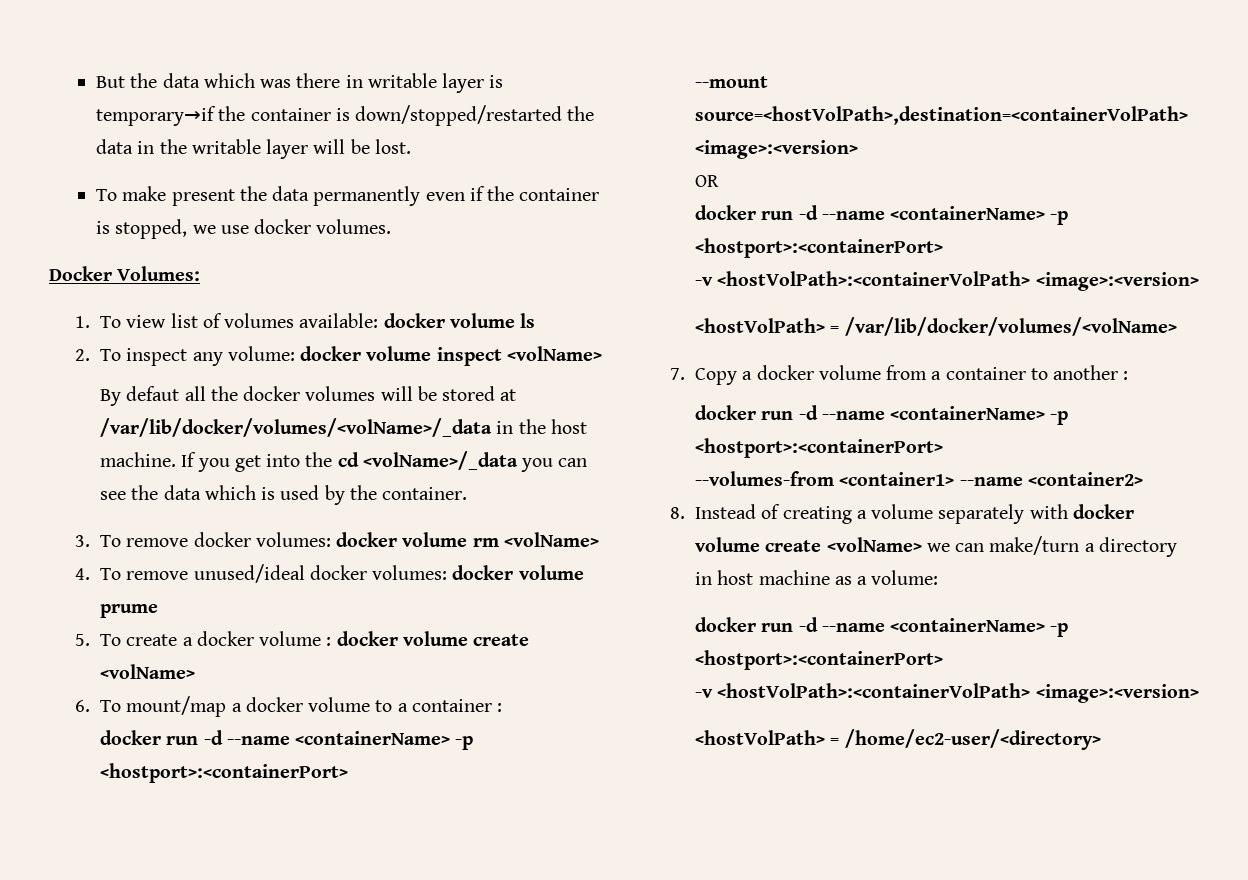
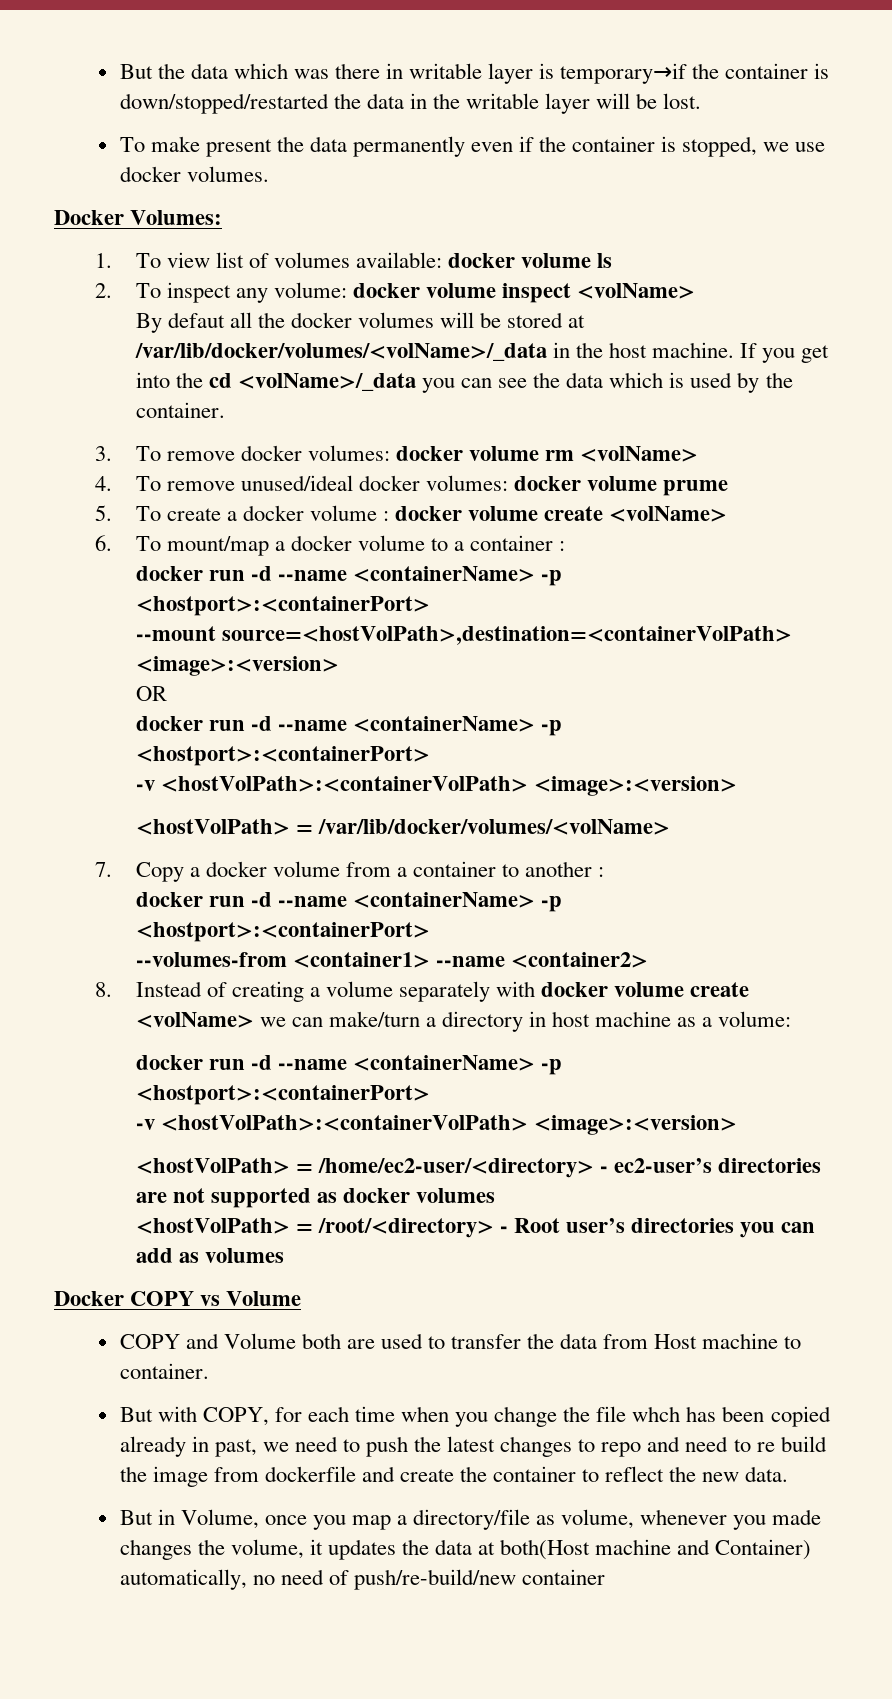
(1101, 739) none -> [599,1158,821,1173] [135,1188,495,1208] [135,1218,816,1238] [135,1248,284,1263] [54,1291,302,1306] [119,1333,802,1349] [119,1363,209,1379] [119,1406,831,1427] [119,1436,827,1457] [119,1466,789,1487] [119,1509,822,1530] [119,1539,812,1560] [119,1569,605,1590] - ec2-user’s directories are not supported as docker volumes // <hostVolPath> = /root/<directory> - Root user’s directories you can add as volumes // Docker COPY vs Volume // COPY and Volume both are used to transfer the data from Host machine to container. // But with COPY, for each time when you change the file whch has been copied already in past, we need to push the latest changes to repo and need to re build the image from dockerfile and create the container to reflect the new data. // But in Volume, once you map a directory/file as volume, whenever you made changes the volume, it updates the data at both(Host machine and Container) automatically, no need of push/re-build/new container

